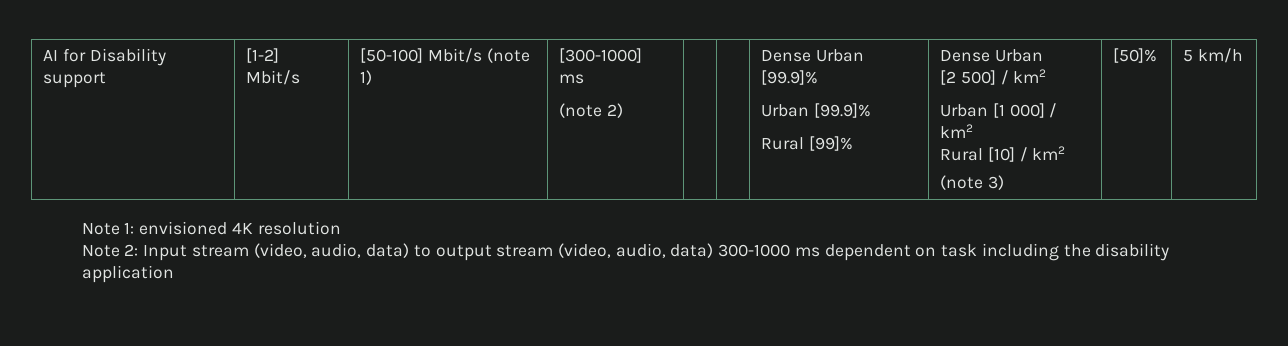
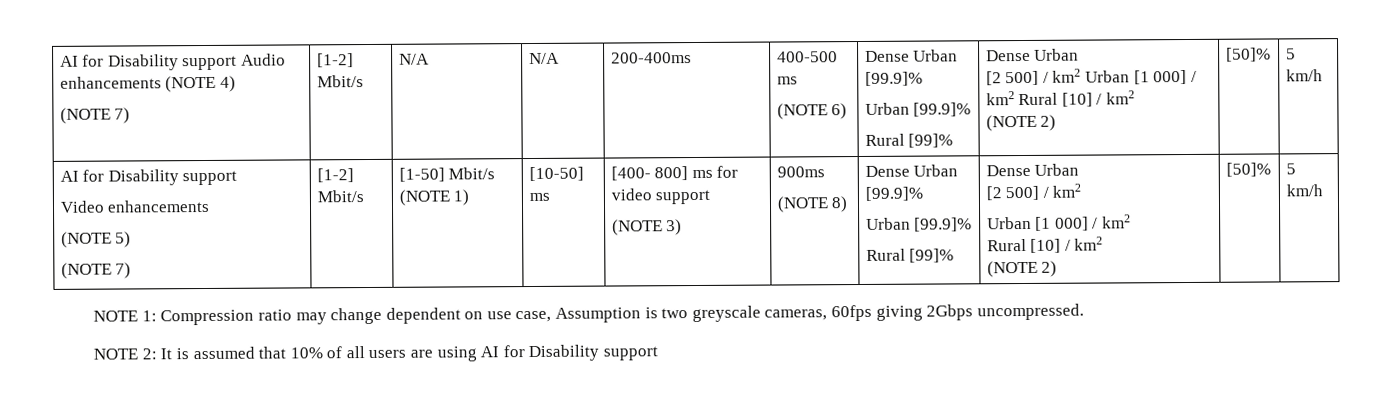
[43,48,166,66] [43,72,107,88] [246,48,280,63] [246,70,301,85] [360,48,530,63] AI for Disability support | [1-2] Mbit/s | [50-100] Mbit/s (note -> [59,53,286,71] [59,75,236,93] [59,107,131,124] [316,53,354,68] [316,75,364,88] [398,53,430,65] [528,52,560,65] [610,52,692,64] [776,51,838,63] [776,76,798,85] [776,103,848,120] [864,49,959,62] [864,71,923,86] [864,102,972,117] [864,133,954,148] [985,48,1080,62] [985,68,1197,86] [985,90,1135,107] [985,114,1057,132] [1225,47,1271,62] [1285,48,1296,60] [1285,69,1323,82] [59,169,238,186] [59,199,211,213] [60,231,132,248] [60,262,132,279] [316,168,354,183] [316,190,364,203] [398,167,496,182] [398,189,450,206] AI for Disability support Audio enhancements (NOTE 4) // (NOTE 7) | [1-2] Mbit/s | N/A | N/A | 200-400ms | 400-500 ms // (NOTE 6) | Dense Urban [99.9]% // Urban [99.9]% // Rural [99]% | Dense Urban // [2 500] / km2 Urban [1 000] / km2 Rural [10] / km2 // (NOTE 2) | [50]% | 5 km/h // AI for Disability support // Video enhancements // (NOTE 5) // (NOTE 7) | [1-2] Mbit/s | [1-50] Mbit/s (NOTE
[559,48,643,63] [559,74,585,84] [559,103,623,118] [300-1000] ms // (note 2) | | -> [528,166,584,182] [528,192,550,202] [610,165,739,181] [610,188,711,205] [611,219,683,236] [776,166,825,178] [776,196,849,213] [10-50] ms | [400- 800] ms for video support // (NOTE 3) | 900ms // (NOTE 8)
[940,175,1004,190] [1113,48,1158,63] [1183,48,1243,63] [81,221,341,235] [81,243,1170,261] [81,265,174,283] (note 3) | [50]% | 5 km/h // Note 1: envisioned 4K resolution // Note 2: Input stream (video, audio, data) to output stream (video, audio, data) 300-1000 ms dependent on task including the disability application -> [986,260,1058,278] [1225,162,1271,177] [1285,163,1296,175] [1285,184,1323,197] [93,303,1084,326] [93,344,658,362] (NOTE 2) | [50]% | 5 km/h // NOTE 1: Compression ratio may change dependent on use case, Assumption is two greyscale cameras, 60fps giving 2Gbps uncompressed. // NOTE 2: It is assumed that 10% of all users are using AI for Disability support

